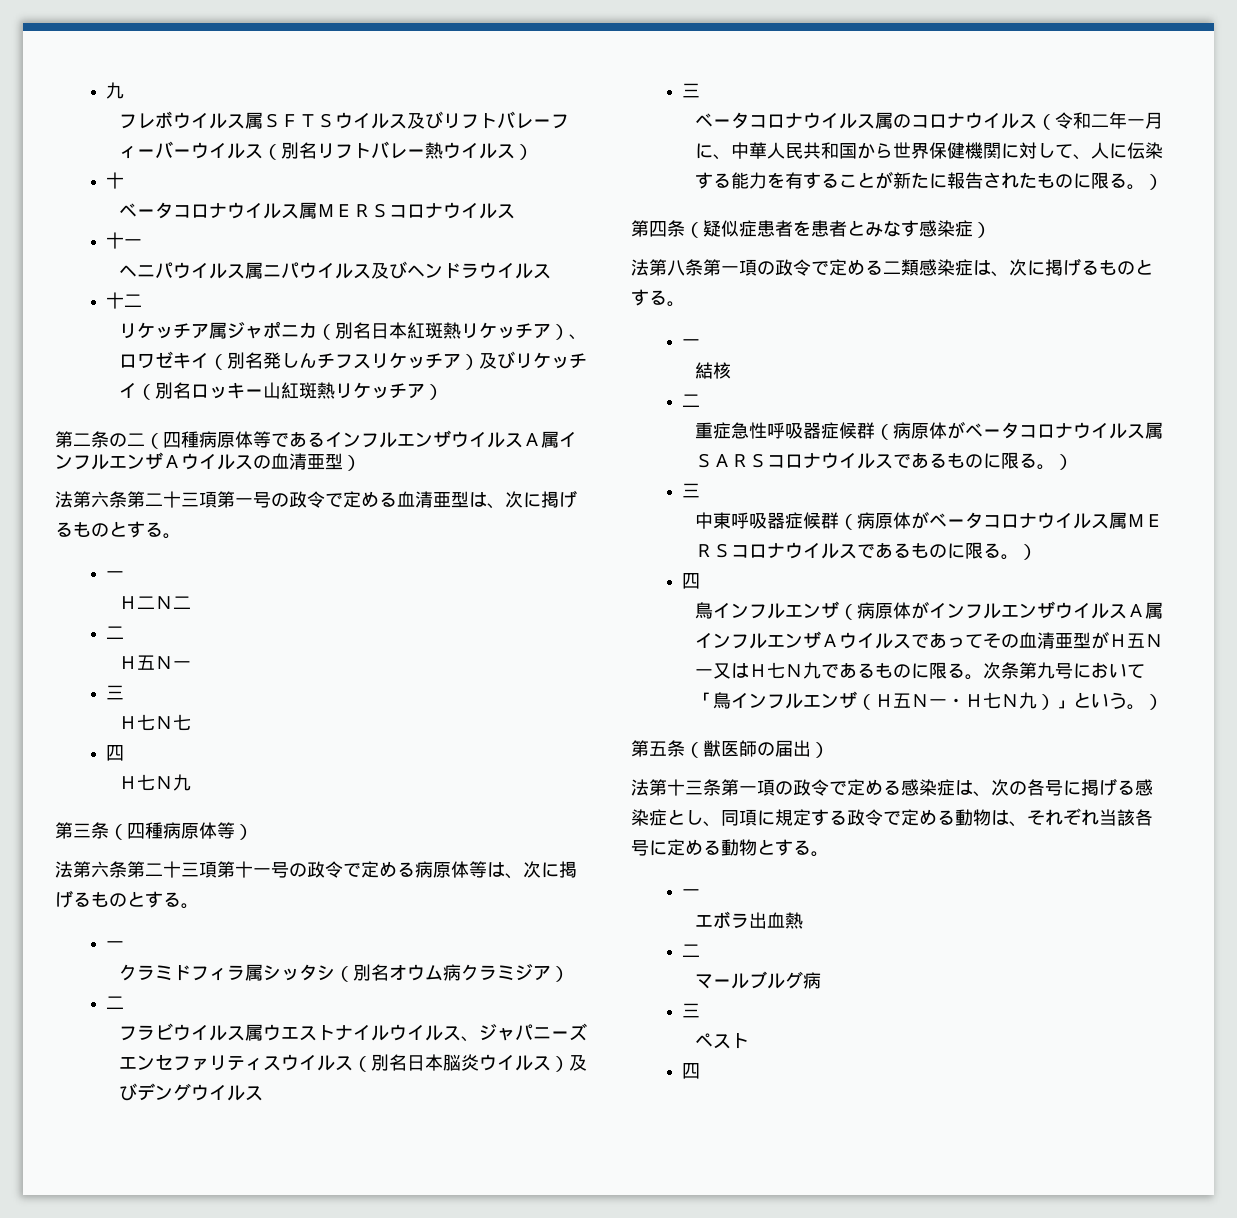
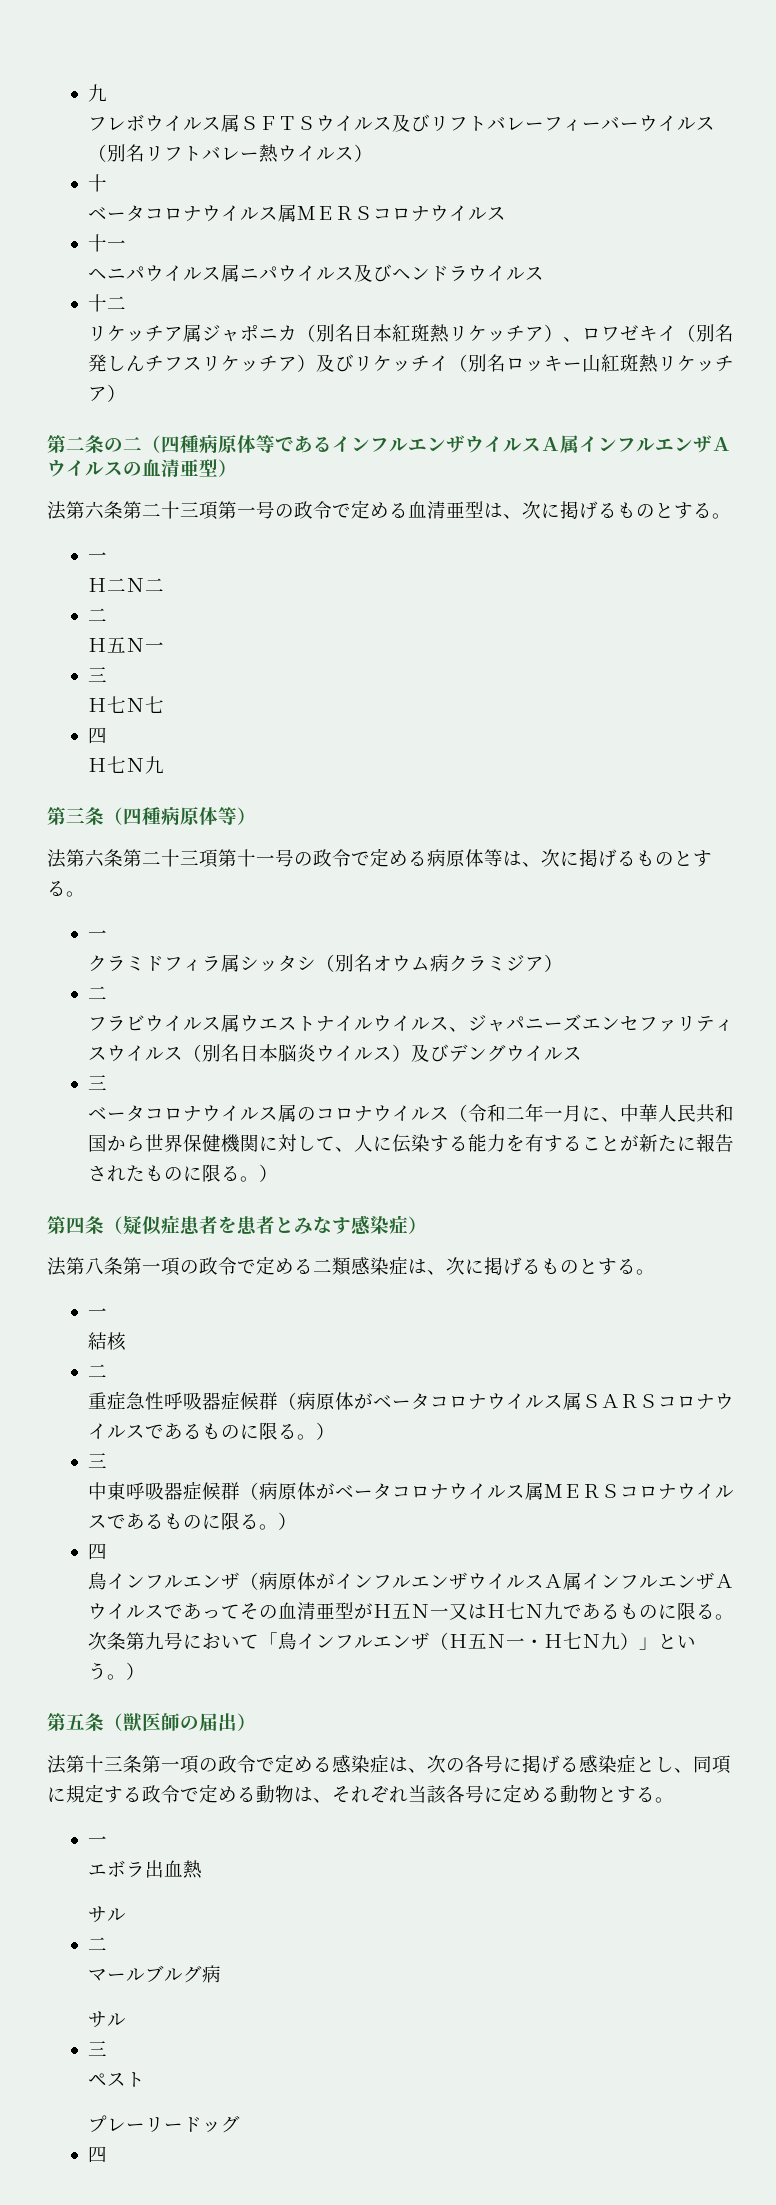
(804, 920) none -> [87,1906,126,1923] // サル
(822, 980) none -> [87,2011,126,2028] // サル
(750, 1041) none -> [87,2115,240,2133] // プレーリードッグ

